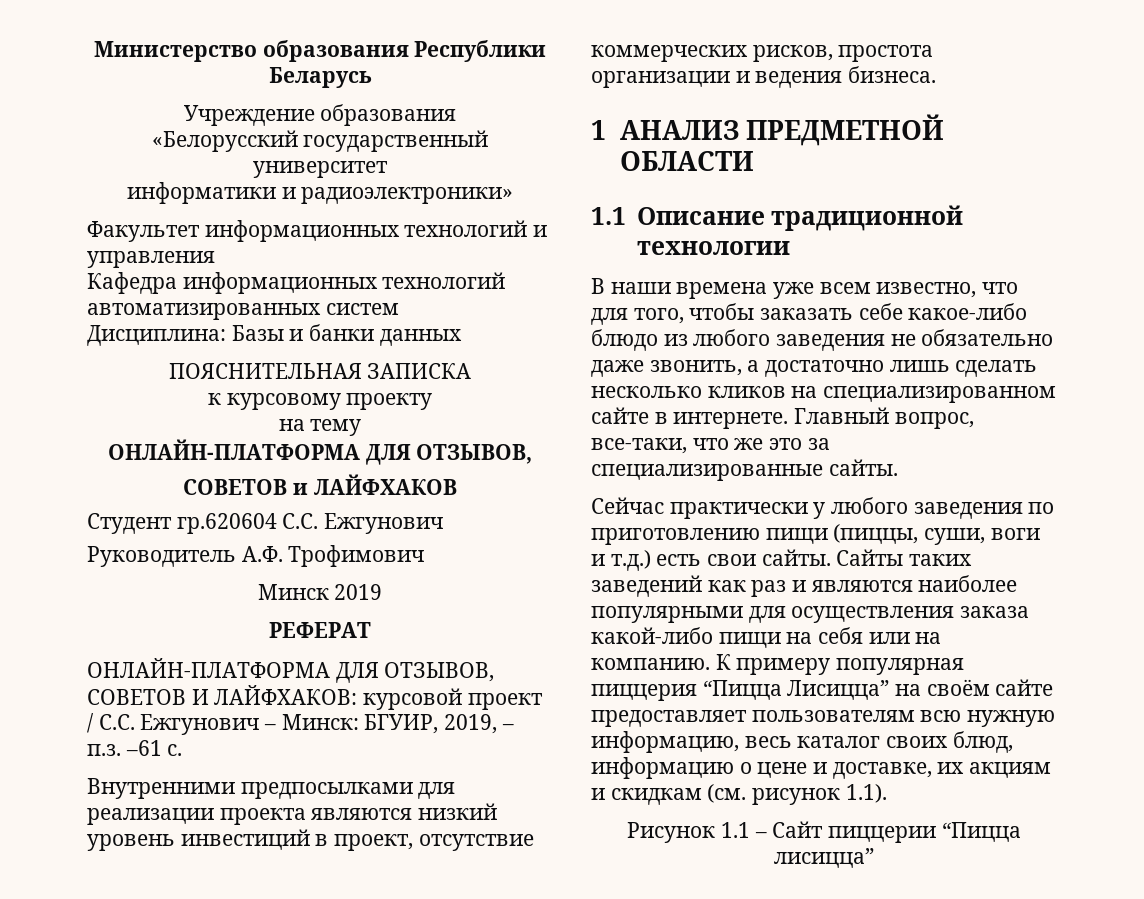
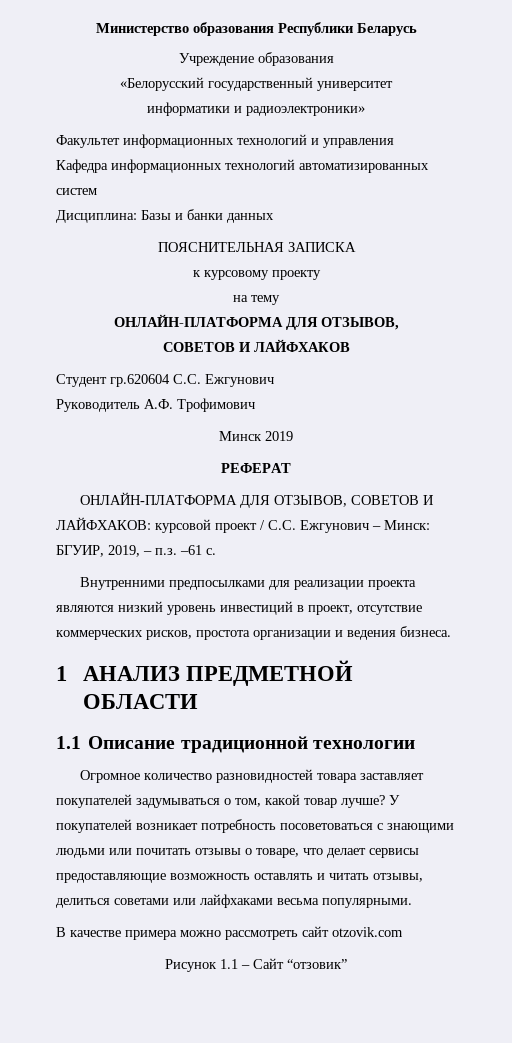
[293,483,308,495] и -> [238,342,251,352] И
[591,278,1019,299] [591,303,1028,325] [591,329,1054,351] [591,360,1038,377] [591,386,1057,403] [591,407,974,429] [591,438,830,454] [591,459,898,481] [591,497,1055,519] [591,524,1040,545] [591,549,973,571] [591,575,1018,597] [591,606,1030,623] [591,627,942,648] [591,654,965,675] [591,679,1054,701] [591,710,1056,727] [591,731,1013,753] [591,757,1052,779] [591,784,887,805] В наши времена уже всем известно, что для того, чтобы заказать себе какое-либо блюдо из любого заведения не обязательно даже звонить, а достаточно лишь сделать несколько кликов на специализированном сайте в интернете. Главный вопрос, все-таки, что же это за специализированные сайты. // Сейчас практически у любого заведения по приготовлению пищи (пиццы, суши, воги и т.д.) есть свои сайты. Сайты таких заведений как раз и являются наиболее популярными для осуществления заказа какой-либо пищи на себя или на компанию. К примеру популярная пиццерия “Пицца Лисицца” на своём сайте предоставляет пользователям всю нужную информацию, весь каталог своих блюд, информацию о цене и доставке, их акциям и скидкам (см. рисунок 1.1). -> [80,769,425,783] [56,794,400,808] [56,819,454,833] [56,848,419,858] [56,873,423,883] [56,894,412,908] [56,926,403,940] Огромное количество разновидностей товара заставляет покупателей задумываться о том, какой товар лучше? У покупателей возникает потребность посоветоваться с знающими людьми или почитать отзывы о товаре, что делает сервисы предоставляющие возможность оставлять и читать отзывы, делиться советами или лайфхаками весьма популярными. // В качестве примера можно рассмотреть сайт otzovik.com
[828,822,1021,843] [774,848,874,868] пиццерии “Пицца лисицца” -> [287,959,347,969] “отзовик”

